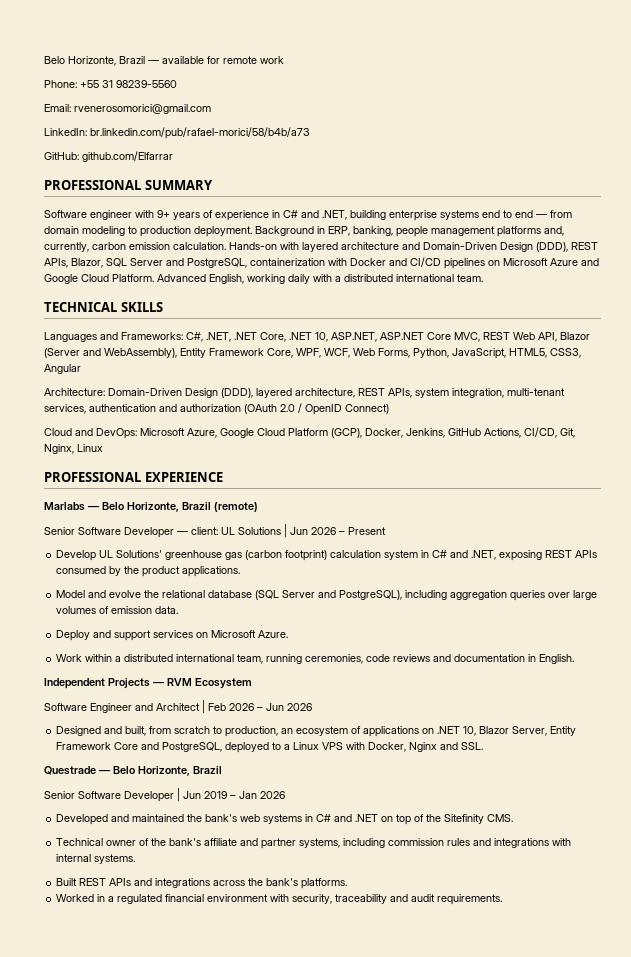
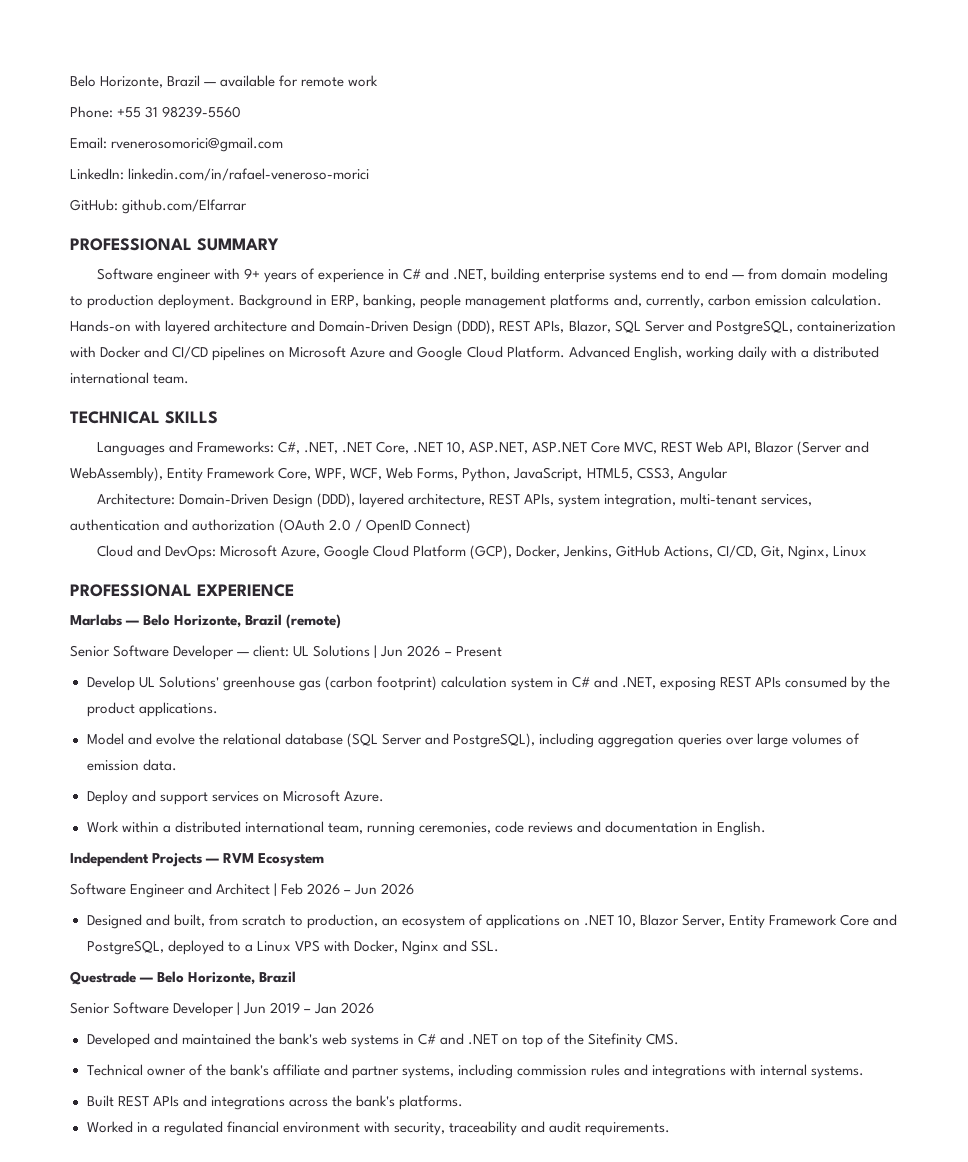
[90,127,310,139] br.linkedin.com/pub/rafael-morici/58/b4b/a73 -> [128,168,370,181] linkedin.com/in/rafael-veneroso-morici

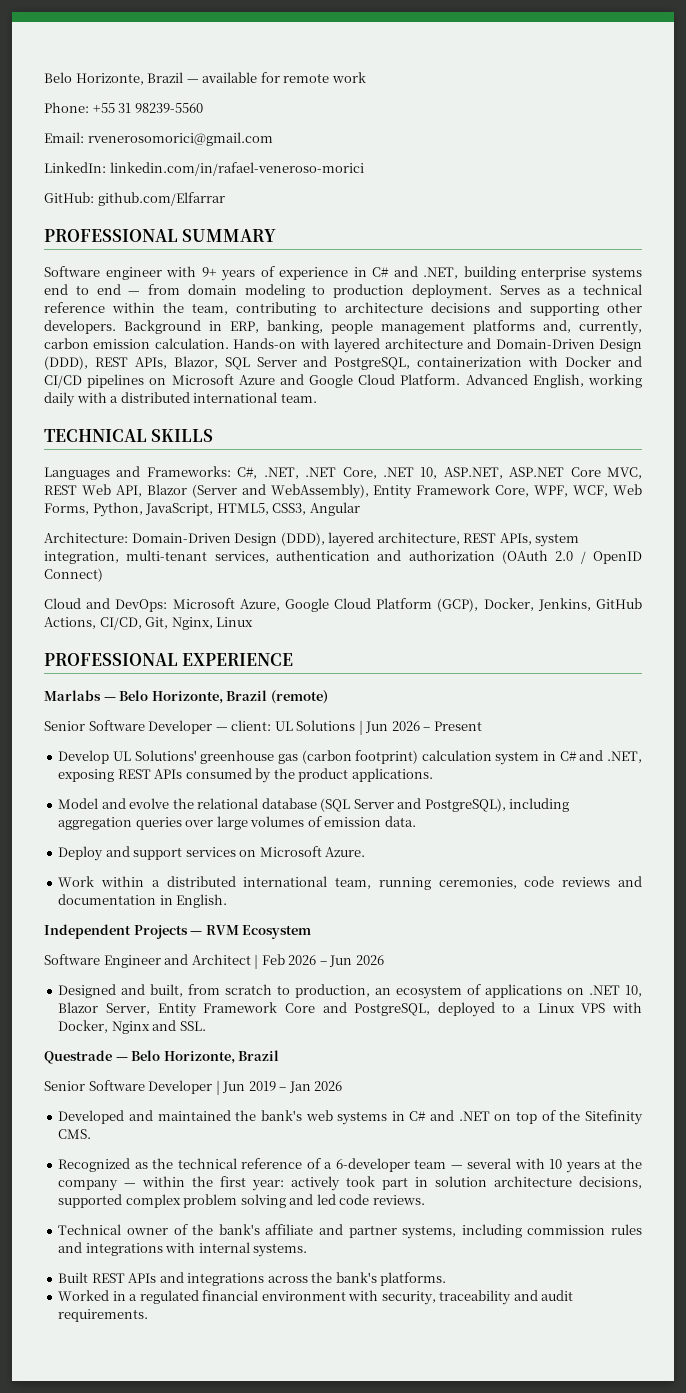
(236, 301) none -> [499,284,642,295] [44,302,642,316] [44,320,116,334] Serves as a technical reference within the team, contributing to architecture decisions and supporting other developers.
(680, 1039) none -> [58,1158,642,1173] [58,1176,643,1191] [58,1194,425,1208] // Recognized as the technical reference of a 6-developer team — several with 10 years at the company — within the first year: actively took part in solution architecture decisions, supported complex problem solving and led code reviews.

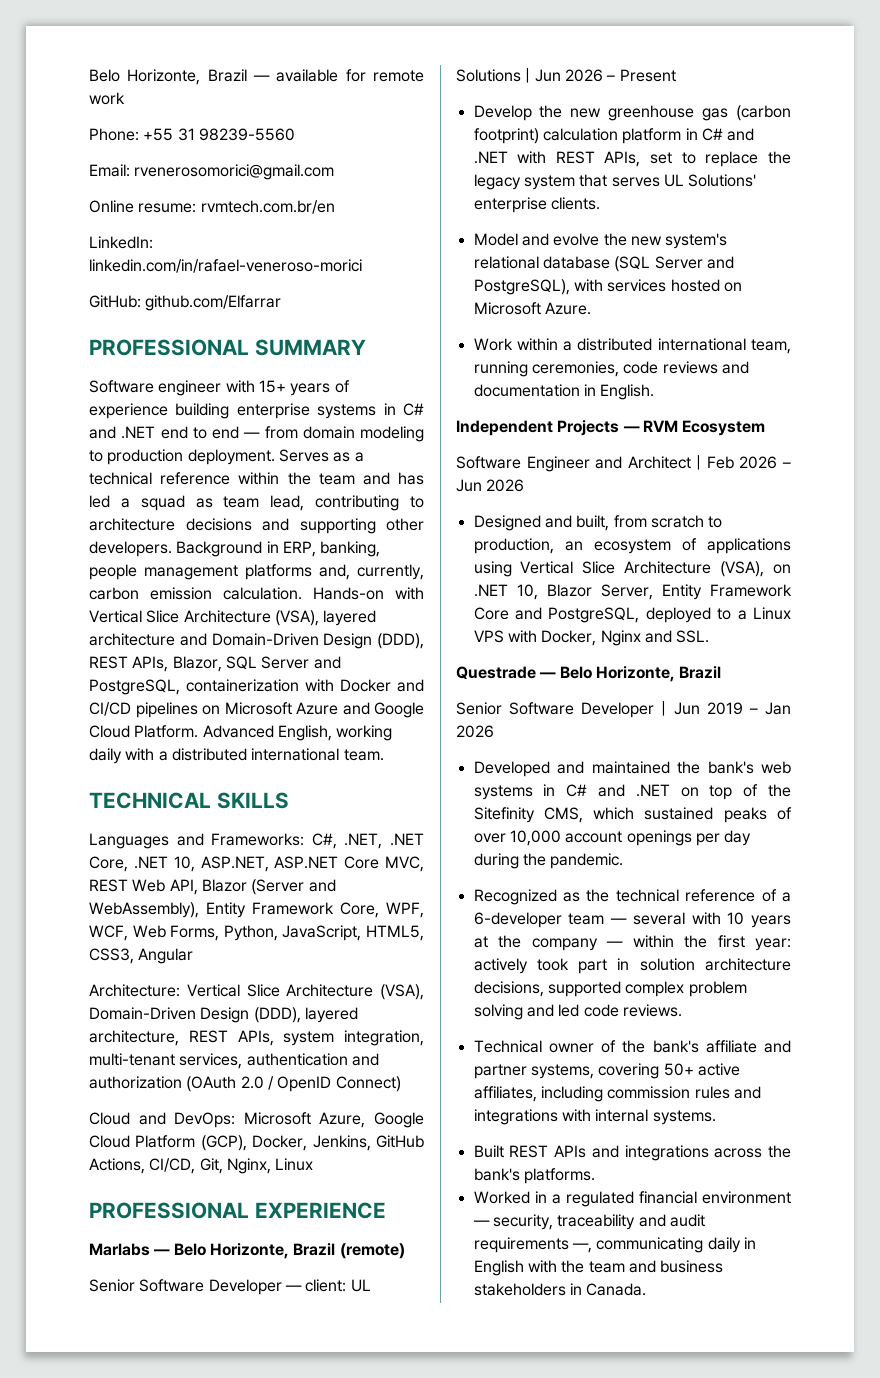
(273, 139) none -> [89,200,335,214] // Online resume: rvmtech.com.br/en
[201,267,217,277] 9+ -> [258,380,286,393] 15+
[353,266,643,281] in C# and .NET, building enterprise systems -> [175,403,424,419] [89,426,156,439] building enterprise systems in C# and .NET
[192,303,228,315] team, -> [318,472,424,485] [89,495,305,511] team and has led a squad as team lead,
(330, 343) none -> [89,610,319,626] Vertical Slice Architecture (VSA),
(128, 537) none -> [186,984,424,1000] Vertical Slice Architecture (VSA),
[112,750,197,761] UL Solutions' -> [539,105,602,118] the new
[495,750,642,765] [58,768,433,783] system in C# and .NET, exposing REST APIs consumed by the product applications. -> [622,128,755,144] [473,151,791,167] [473,174,757,190] [473,197,600,213] platform in C# and .NET with REST APIs, set to replace the legacy system that serves UL Solutions' enterprise clients.
(194, 803) none -> [630,233,728,249] new system's
[509,798,570,812] [58,816,416,830] [58,846,236,861] including aggregation queries over large volumes of emission data. // Deploy and support services -> [573,279,720,292] with services hosted
(563, 991) none -> [473,561,765,577] using Vertical Slice Architecture (VSA),
[58,1129,92,1139] CMS. -> [543,807,792,823] [473,830,752,846] [473,853,624,869] CMS, which sustained peaks of over 10,000 account openings per day during the pandemic.
(457, 1232) none -> [598,1063,740,1079] [473,1086,537,1102] covering 50+ active affiliates,
[348,1290,379,1301] with -> [472,1220,490,1226] —
[58,1309,149,1322] requirements. -> [473,1237,756,1253] [473,1260,724,1276] [473,1283,647,1296] requirements —, communicating daily in English with the team and business stakeholders in Canada.

